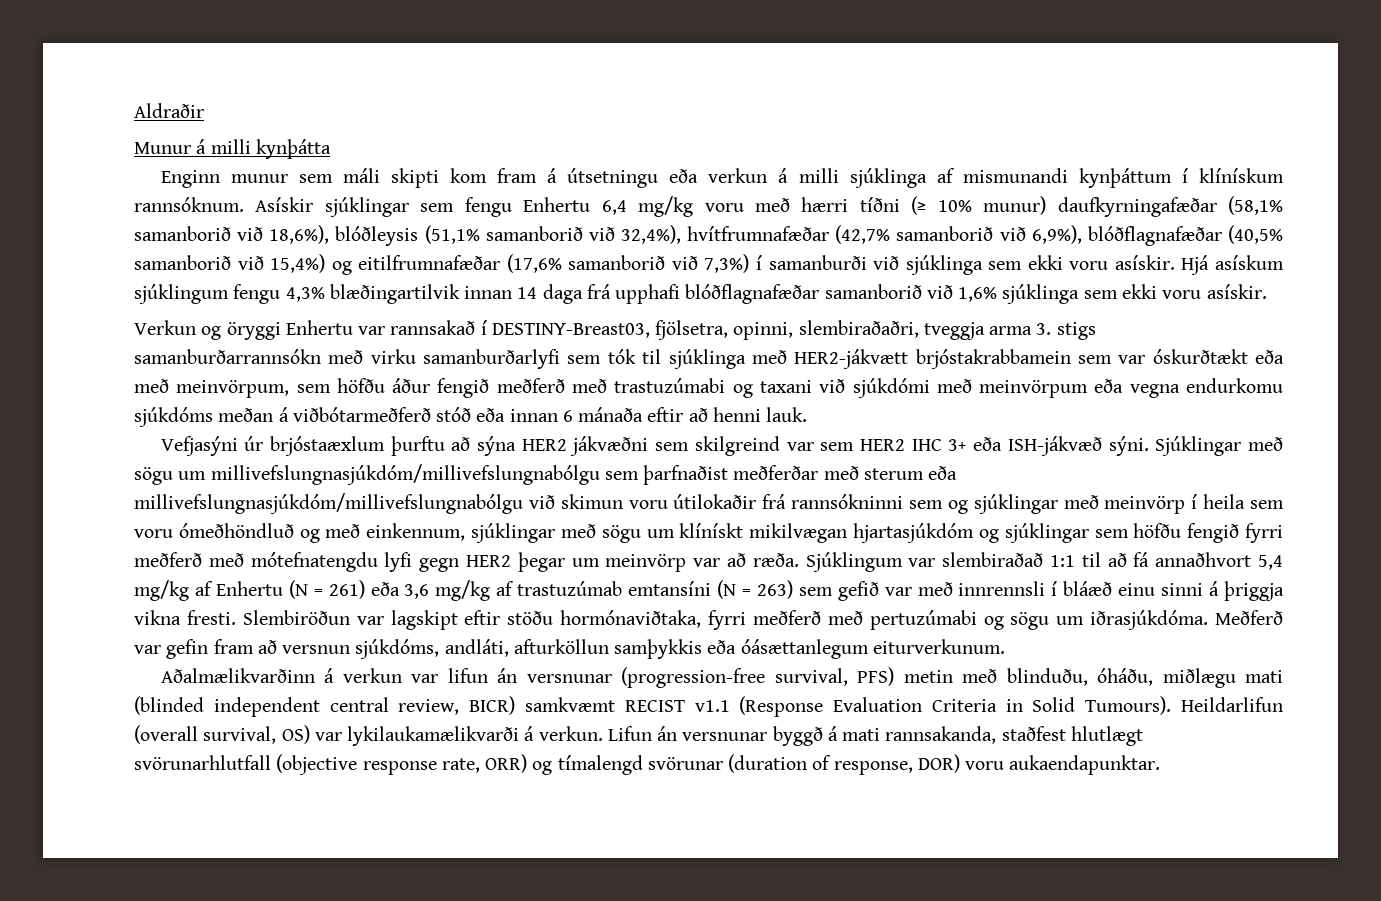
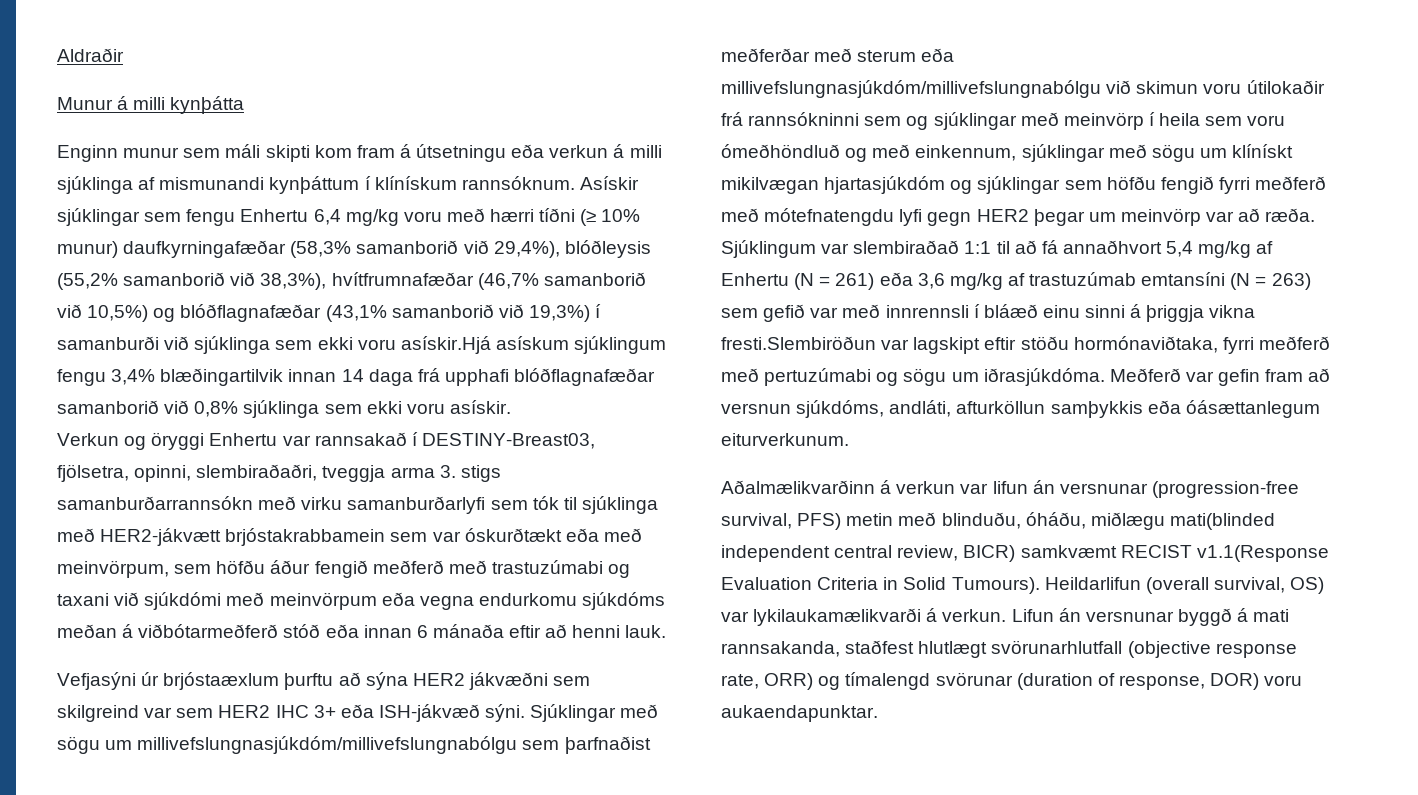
[1228,196,1283,215] [134,225,1283,246] [134,254,750,275] (58,1% samanborið við 18,6%), blóðleysis (51,1% samanborið við 32,4%), hvítfrumnafæðar (42,7% samanborið við 6,9%), blóðflagnafæðar (40,5% samanborið við 15,4%) og eitilfrumnafæðar (17,6% samanborið við 7,3%) -> [290,240,651,258] [57,272,646,290] [57,304,590,322] (58,3% samanborið við 29,4%), blóðleysis (55,2% samanborið við 38,3%), hvítfrumnafæðar (46,7% samanborið við 10,5%) og blóðflagnafæðar (43,1% samanborið við 19,3%)
[1114,255,1210,275] asískir. Hjá -> [400,336,491,354] asískir.Hjá
[285,287,325,302] 4,3% -> [111,369,156,385] 3,4%
[958,287,998,302] 1,6% -> [194,401,239,417] 0,8%
[186,610,350,625] fresti. Slembiröðun -> [721,336,876,350] fresti.Slembiröðun
[1245,670,1283,683] [134,696,204,715] mati (blinded -> [1169,513,1275,530] mati(blinded
[694,696,824,717] v1.1 (Response -> [1196,545,1329,562] v1.1(Response

